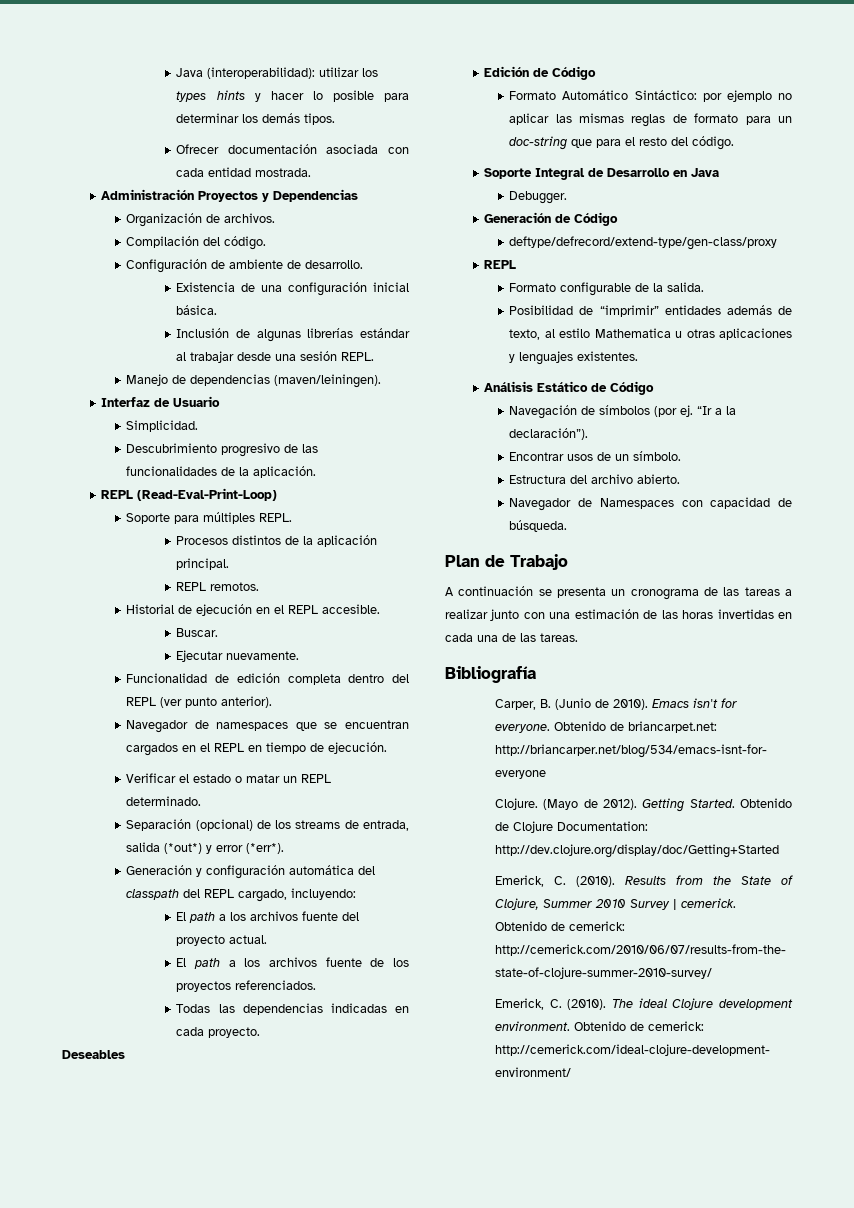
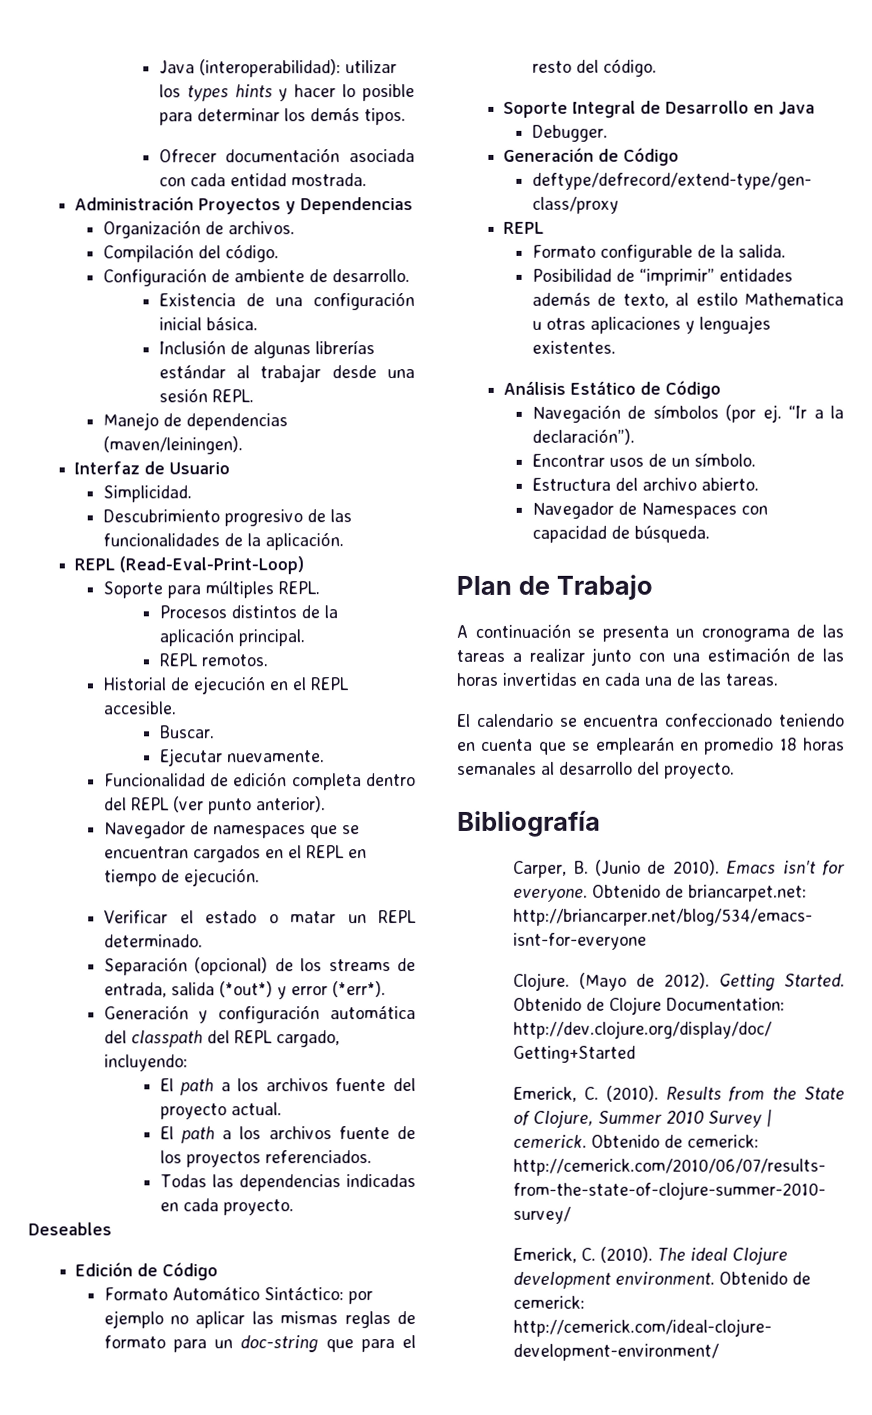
(578, 637) none -> [457,713,845,727] [457,737,845,755] [457,761,735,779] // El calendario se encuentra confeccionado teniendo en cuenta que se emplearán en promedio 18 horas semanales al desarrollo del proyecto.

